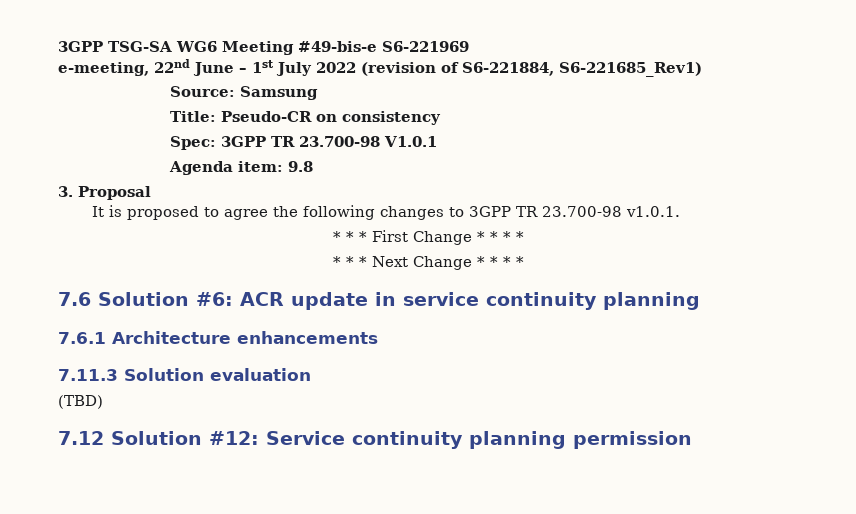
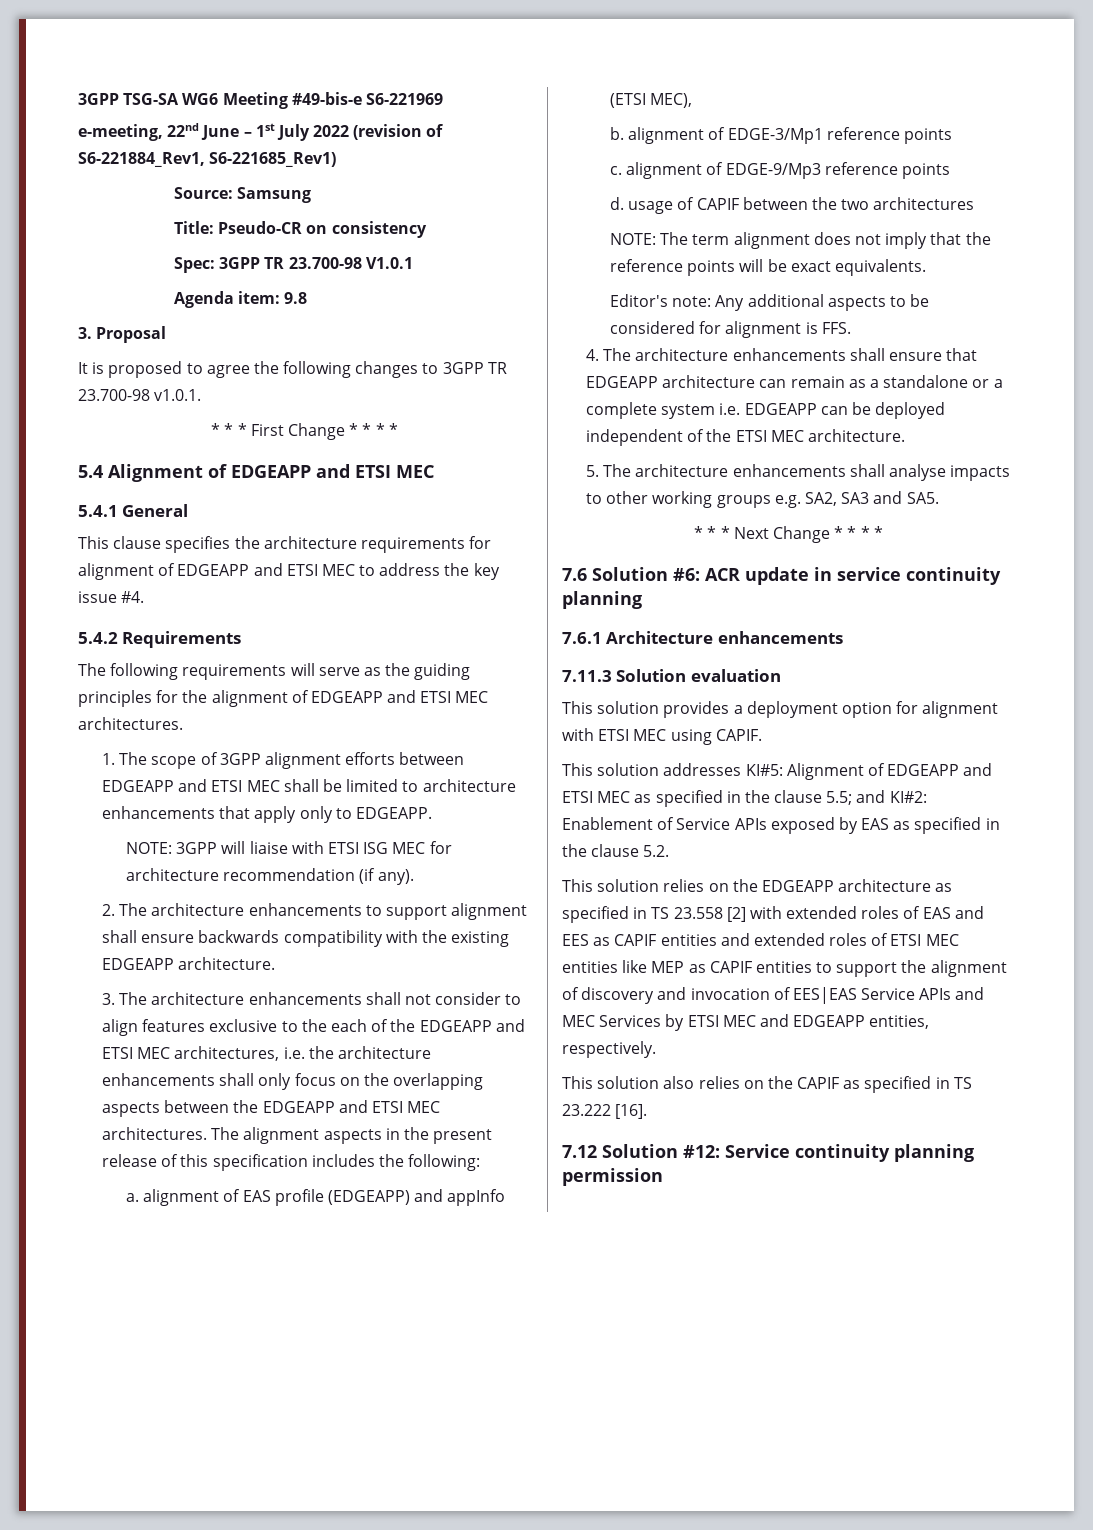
[462,62,554,76] S6-221884, -> [78,152,205,167] S6-221884_Rev1,
(524, 236) none -> [78,464,434,482] [78,504,189,517] [78,536,492,553] [78,563,500,580] [78,591,145,603] [78,631,242,648] [78,663,471,680] [78,690,489,707] [78,717,183,730] [102,752,465,769] [102,779,516,792] [102,806,432,823] [126,841,452,854] [126,868,414,885] [102,903,528,920] [102,930,510,947] [102,957,276,970] [102,992,522,1005] [102,1019,525,1036] [102,1046,431,1061] [102,1073,484,1090] [102,1100,441,1117] [102,1127,493,1144] [102,1154,481,1171] [126,1189,506,1206] [610,93,693,108] [610,127,952,144] [610,162,950,179] [610,197,975,214] [610,232,991,249] [610,259,926,276] [610,294,930,311] [610,321,851,338] [586,348,978,361] [586,375,1003,388] [586,402,946,419] [586,429,905,446] [586,464,1011,481] [586,491,939,508] // 5.4 Alignment of EDGEAPP and ETSI MEC // 5.4.1 General // This clause specifies the architecture requirements for alignment of EDGEAPP and ETSI MEC to address the key issue #4. // 5.4.2 Requirements // The following requirements will serve as the guiding principles for the alignment of EDGEAPP and ETSI MEC architectures. // 1. The scope of 3GPP alignment efforts between EDGEAPP and ETSI MEC shall be limited to architecture enhancements that apply only to EDGEAPP. // NOTE: 3GPP will liaise with ETSI ISG MEC for architecture recommendation (if any). // 2. The architecture enhancements to support alignment shall ensure backwards compatibility with the existing EDGEAPP architecture. // 3. The architecture enhancements shall not consider to align features exclusive to the each of the EDGEAPP and ETSI MEC architectures, i.e. the architecture enhancements shall only focus on the overlapping aspects between the EDGEAPP and ETSI MEC architectures. The alignment aspects in the present release of this specification includes the following: // a. alignment of EAS profile (EDGEAPP) and appInfo (ETSI MEC), // b. alignment of EDGE-3/Mp1 reference points // c. alignment of EDGE-9/Mp3 reference points // d. usage of CAPIF between the two architectures // NOTE: The term alignment does not imply that the reference points will be exact equivalents. // Editor's note: Any additional aspects to be considered for alignment is FFS. // 4. The architecture enhancements shall ensure that EDGEAPP architecture can remain as a standalone or a complete system i.e. EDGEAPP can be deployed independent of the ETSI MEC architecture. // 5. The architecture enhancements shall analyse impacts to other working groups e.g. SA2, SA3 and SA5.
[58,395,103,409] (TBD) -> [562,701,999,718] [562,728,762,745] [562,763,993,780] [562,790,927,807] [562,817,1000,834] [562,844,670,857] [562,879,953,892] [562,906,984,923] [562,933,959,946] [562,960,1007,977] [562,987,985,1004] [562,1014,930,1031] [562,1041,656,1058] [562,1076,972,1093] [562,1104,648,1119] This solution provides a deployment option for alignment with ETSI MEC using CAPIF. // This solution addresses KI#5: Alignment of EDGEAPP and ETSI MEC as specified in the clause 5.5; and KI#2: Enablement of Service APIs exposed by EAS as specified in the clause 5.2. // This solution relies on the EDGEAPP architecture as specified in TS 23.558 [2] with extended roles of EAS and EES as CAPIF entities and extended roles of ETSI MEC entities like MEP as CAPIF entities to support the alignment of discovery and invocation of EES|EAS Service APIs and MEC Services by ETSI MEC and EDGEAPP entities, respectively. // This solution also relies on the CAPIF as specified in TS 23.222 [16].

